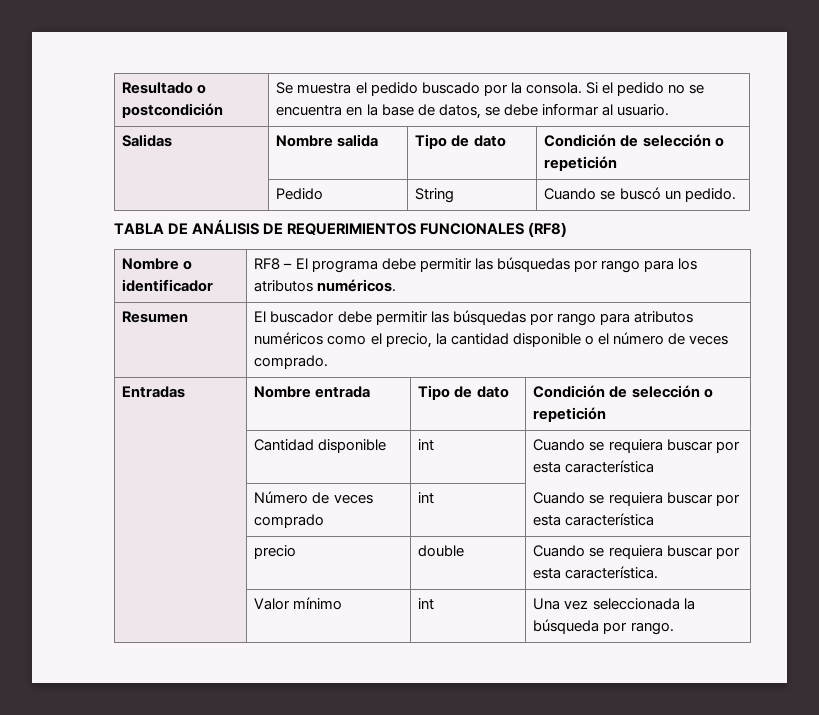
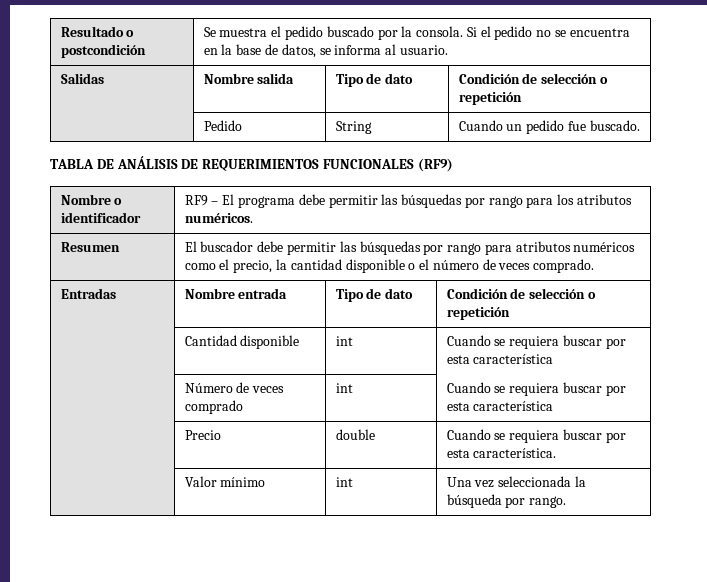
[503,103,599,116] debe informar -> [334,45,382,55] informa
[600,187,736,202] se buscó un pedido. -> [506,120,640,134] un pedido fue buscado.
[528,222,568,237] (RF8) -> [417,158,453,172] (RF9)
[254,258,281,270] RF8 -> [184,195,208,206] RF9
[254,545,297,559] precio -> [184,430,221,440] Precio

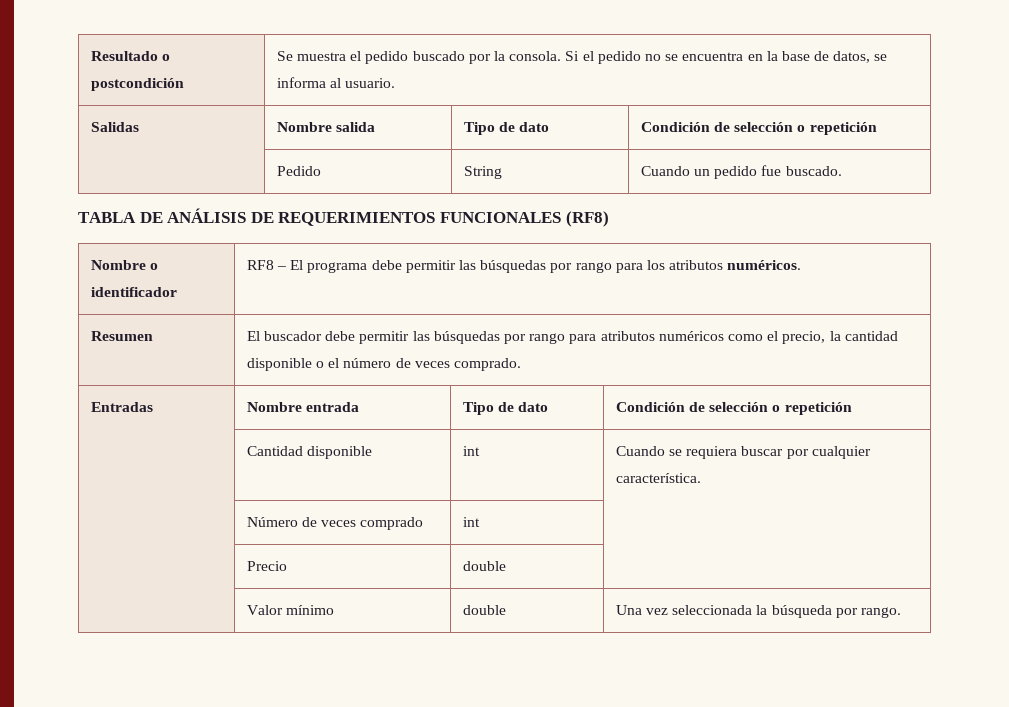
[417,158,453,172] (RF9) -> [565,211,609,227] (RF8)
[184,195,208,206] RF9 -> [246,260,274,270] RF8
[446,354,554,364] esta característica -> [811,446,871,459] [615,473,701,483] cualquier característica.
[446,382,626,396] [446,401,554,411] [184,430,221,440] [335,429,375,440] [446,429,626,443] [446,448,557,458] Cuando se requiera buscar por esta característica // | Precio | double | Cuando se requiera buscar por esta característica. -> [246,561,287,571] [462,561,506,571] // | Precio | double |
[335,477,353,487] int -> [462,605,506,615] double

